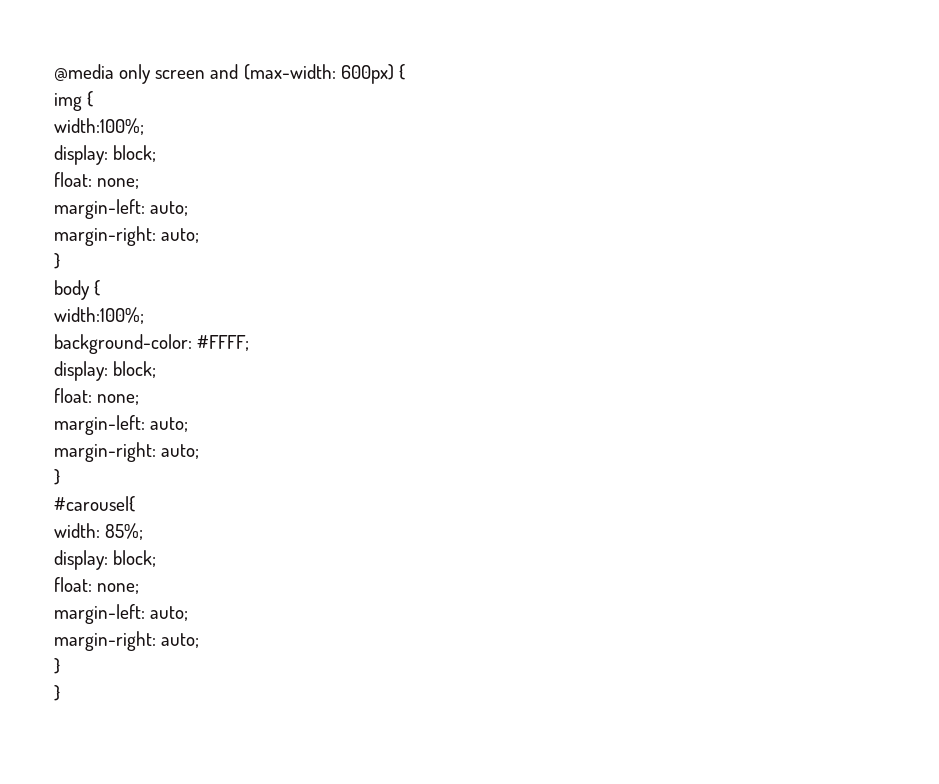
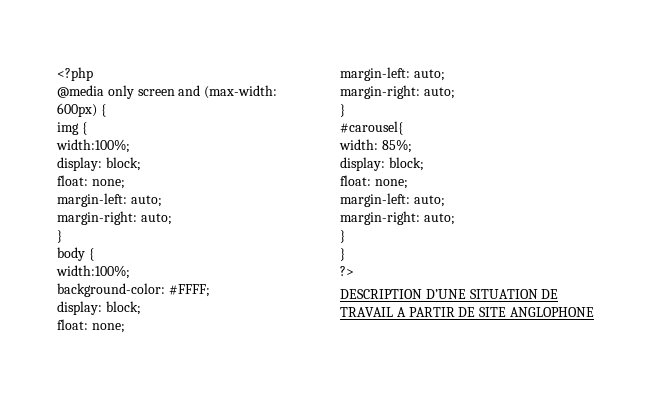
(54, 72) none -> [57,67,93,81] <?php //
(60, 693) none -> [340,266,354,276] [340,289,559,299] [340,307,594,317] // ?> // DESCRIPTION D’UNE SITUATION DE TRAVAIL A PARTIR DE SITE ANGLOPHONE

